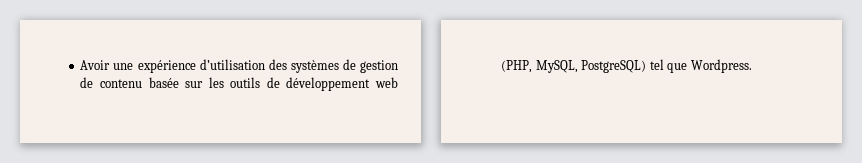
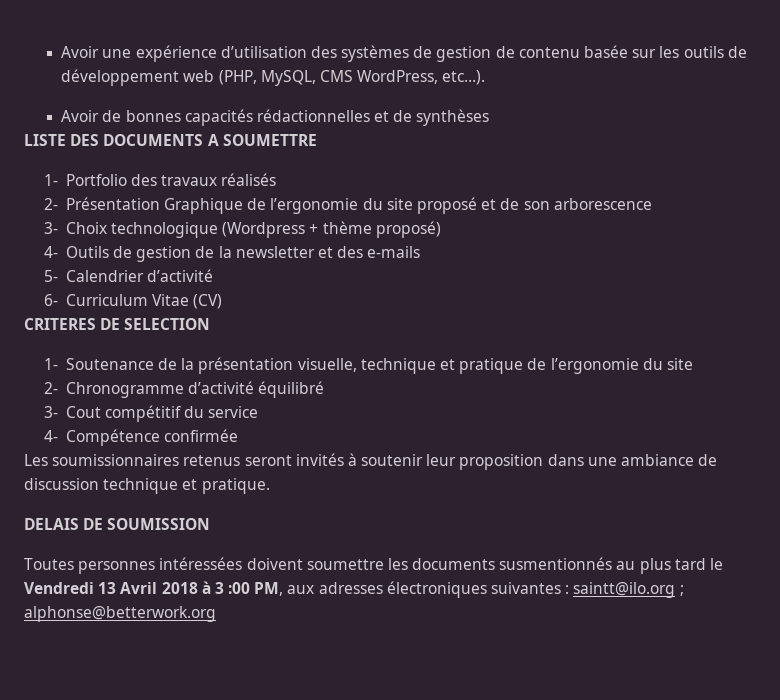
[581,59,752,73] PostgreSQL) tel que Wordpress. -> [319,70,486,85] [61,109,490,126] [24,134,317,146] [44,173,277,186] [44,197,652,214] [44,221,441,238] [44,246,421,262] [44,269,214,282] [44,294,223,309] [24,318,211,330] [44,357,693,374] [44,381,325,398] [44,405,259,422] [44,429,239,446] [24,453,718,470] [24,478,270,494] [24,518,211,530] [24,557,724,574] [24,581,684,598] [24,606,216,622] CMS WordPress, etc…). // Avoir de bonnes capacités rédactionnelles et de synthèses // LISTE DES DOCUMENTS A SOUMETTRE // 1- Portfolio des travaux réalisés // 2- Présentation Graphique de l’ergonomie du site proposé et de son arborescence // 3- Choix technologique (Wordpress + thème proposé) // 4- Outils de gestion de la newsletter et des e-mails // 5- Calendrier d’activité // 6- Curriculum Vitae (CV) // CRITERES DE SELECTION // 1- Soutenance de la présentation visuelle, technique et pratique de l’ergonomie du site // 2- Chronogramme d’activité équilibré // 3- Cout compétitif du service // 4- Compétence confirmée // Les soumissionnaires retenus seront invités à soutenir leur proposition dans une ambiance de discussion technique et pratique. // DELAIS DE SOUMISSION // Toutes personnes intéressées doivent soumettre les documents susmentionnés au plus tard le Vendredi 13 Avril 2018 à 3 :00 PM, aux adresses électroniques suivantes : saintt@ilo.org ; alphonse@betterwork.org

